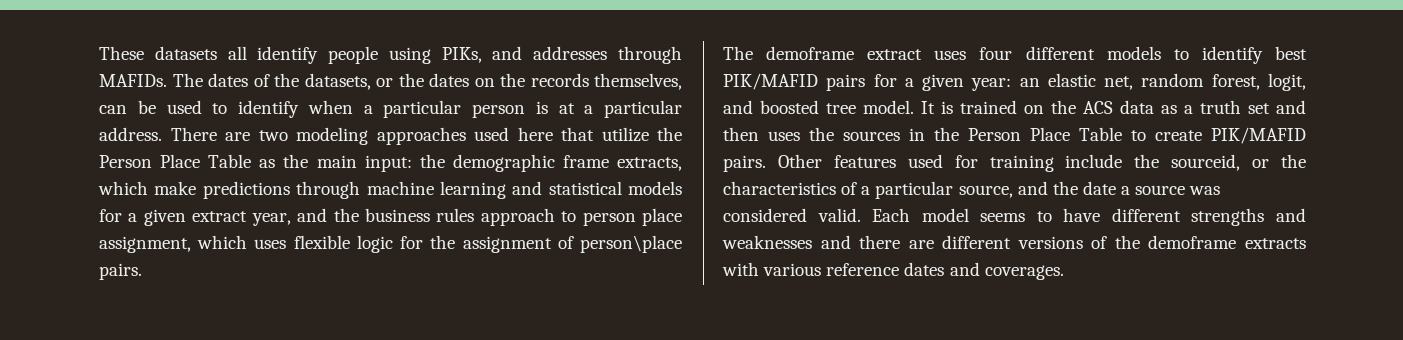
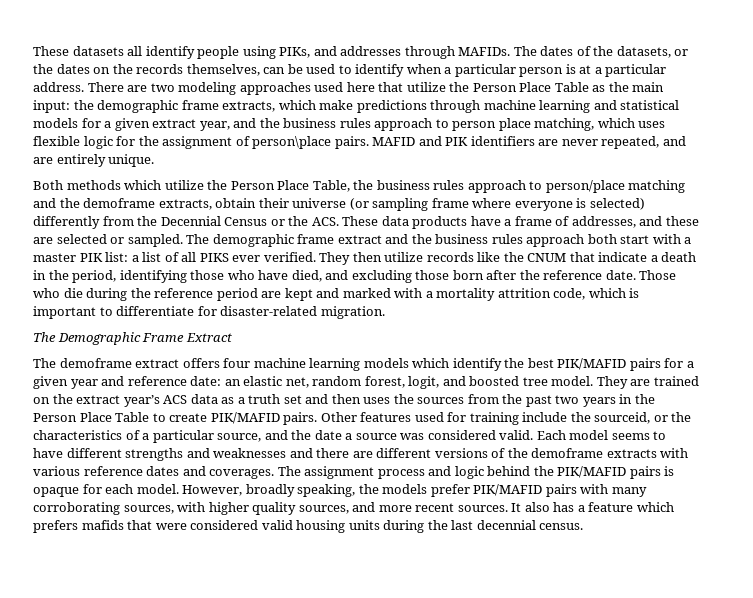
[99,236,191,253] assignment, -> [534,118,595,131] matching,
[723,46,1263,64] // The demoframe extract uses four different models to identify -> [372,136,686,149] [33,154,155,167] [33,180,686,193] [33,198,645,211] [33,216,699,229] [33,234,692,247] [33,252,697,265] [33,270,677,283] [33,288,640,301] [33,306,385,319] [33,332,232,345] [33,358,525,371] MAFID and PIK identifiers are never repeated, and are entirely unique. // Both methods which utilize the Person Place Table, the business rules approach to person/place matching and the demoframe extracts, obtain their universe (or sampling frame where everyone is selected) differently from the Decennial Census or the ACS. These data products have a frame of addresses, and these are selected or sampled. The demographic frame extract and the business rules approach both start with a master PIK list: a list of all PIKS ever verified. They then utilize records like the CNUM that indicate a death in the period, identifying those who have died, and excluding those born after the reference date. Those who die during the reference period are kept and marked with a mortality attrition code, which is important to differentiate for disaster-related migration. // The Demographic Frame Extract // The demoframe extract offers four machine learning models which identify the
[971,78,1012,91] year: -> [70,376,222,389] year and reference date:
[921,101,953,114] It is -> [596,376,651,389] They are
(1076, 107) none -> [76,395,160,407] extract year’s
(900, 136) none -> [467,394,616,407] from the past two years
(1064, 272) none -> [277,466,675,479] [33,484,647,497] [33,502,674,515] [33,520,584,533] The assignment process and logic behind the PIK/MAFID pairs is opaque for each model. However, broadly speaking, the models prefer PIK/MAFID pairs with many corroborating sources, with higher quality sources, and more recent sources. It also has a feature which prefers mafids that were considered valid housing units during the last decennial census.

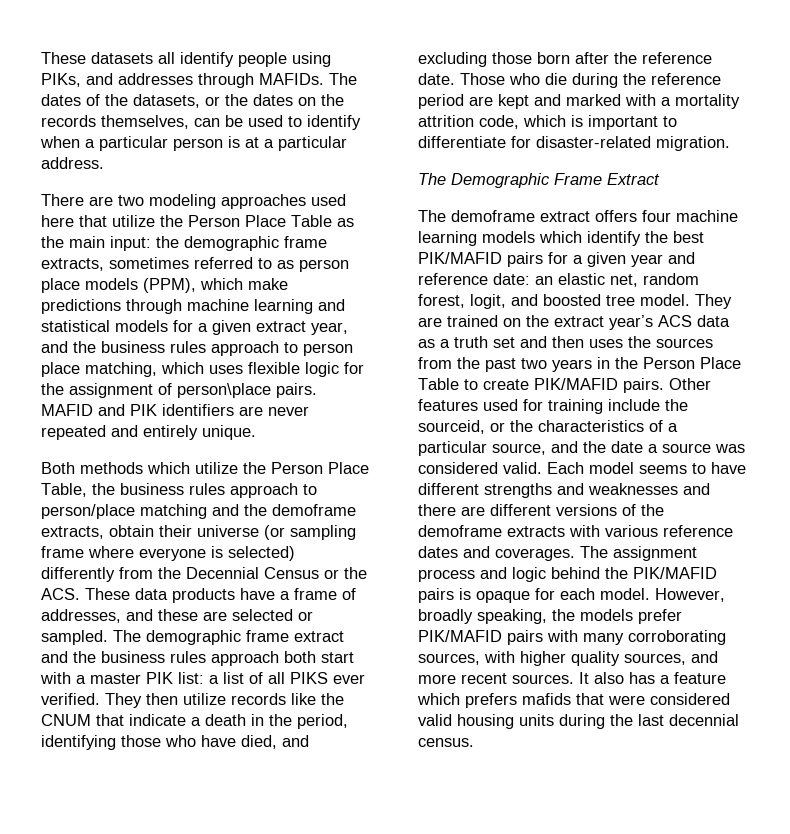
(84, 87) none -> (104, 163) //
(276, 106) none -> [109,257,349,272] [41,278,196,293] sometimes referred to as person place models (PPM),
[601,136,686,149] [33,157,53,164] repeated, and are -> [41,425,138,440] repeated and

